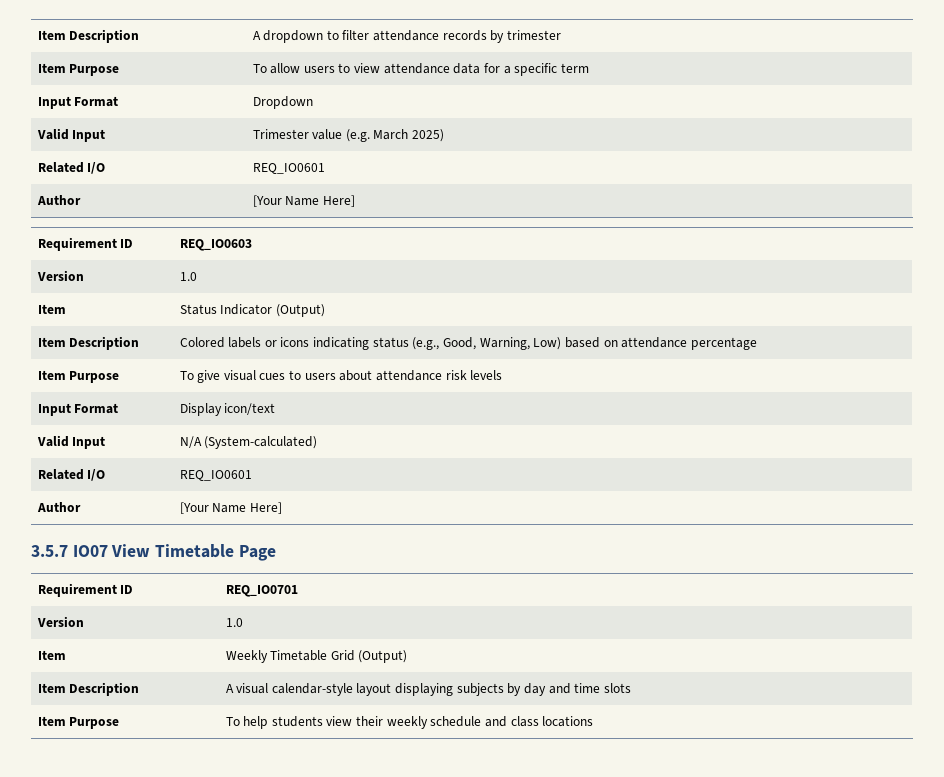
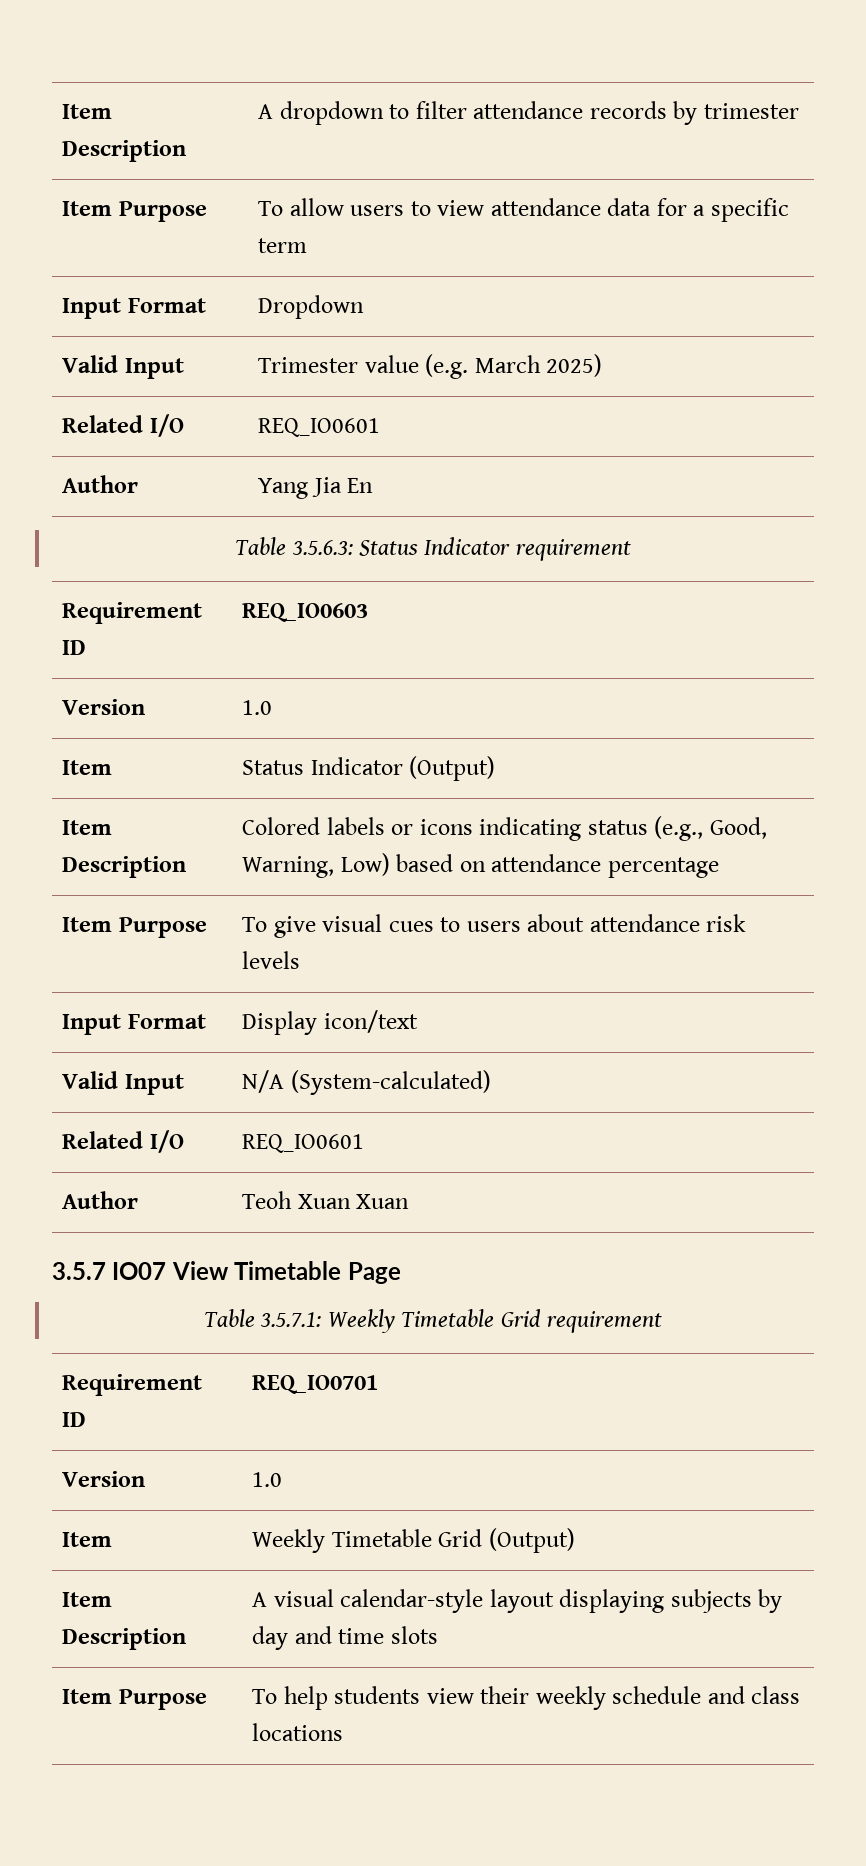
[252,195,355,207] [Your Name Here] -> [258,477,374,499] [235,537,631,561] Yang Jia En // Table 3.5.6.3: Status Indicator requirement
[179,502,282,514] [Your Name Here] -> [242,1191,410,1209] Teoh Xuan Xuan
(276, 553) none -> [203,1309,663,1333] // Table 3.5.7.1: Weekly Timetable Grid requirement

